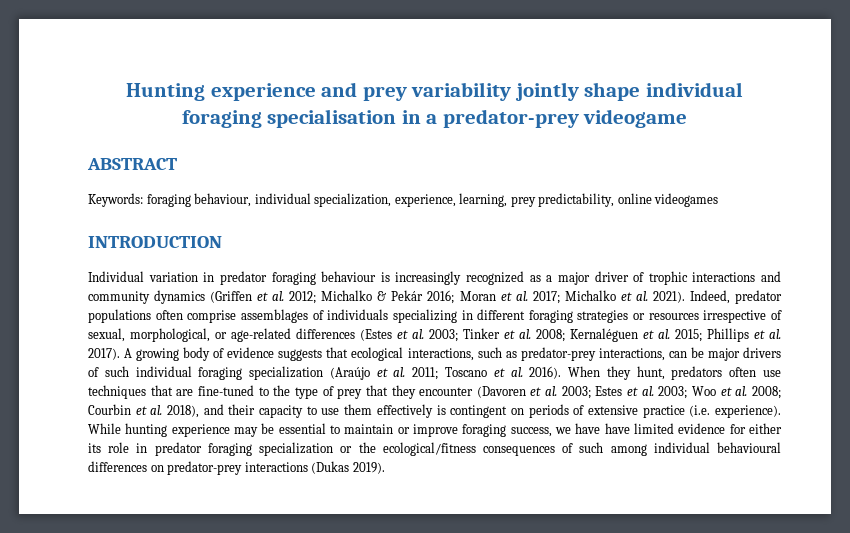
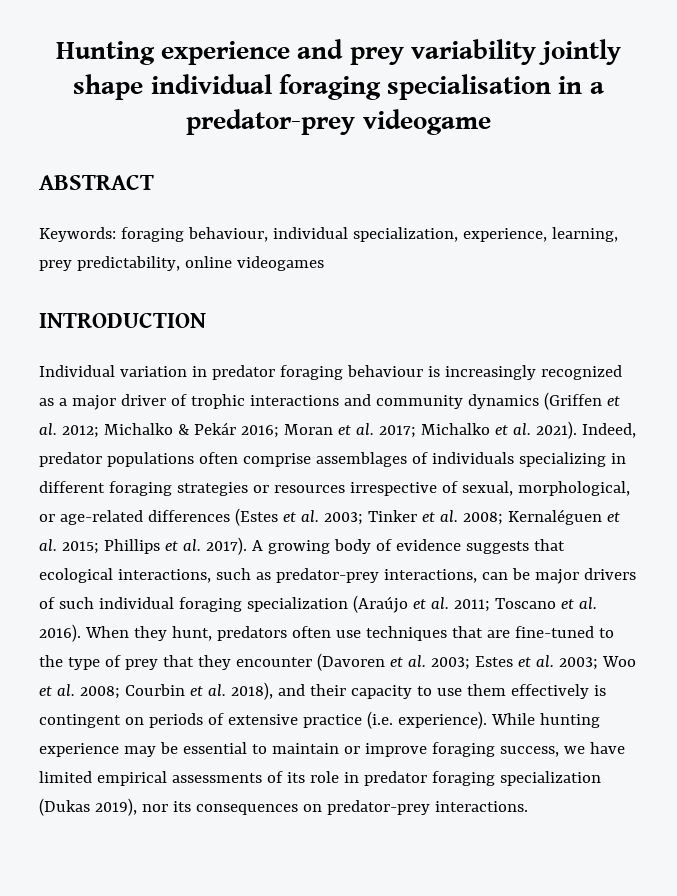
[604,423,783,434] have limited evidence for either -> [39,771,283,786] limited empirical assessments of
[340,442,781,456] [88,461,385,475] or the ecological/fitness consequences of such among individual behavioural differences on predator-prey interactions (Dukas 2019). -> [39,798,528,816] (Dukas 2019), nor its consequences on predator-prey interactions.

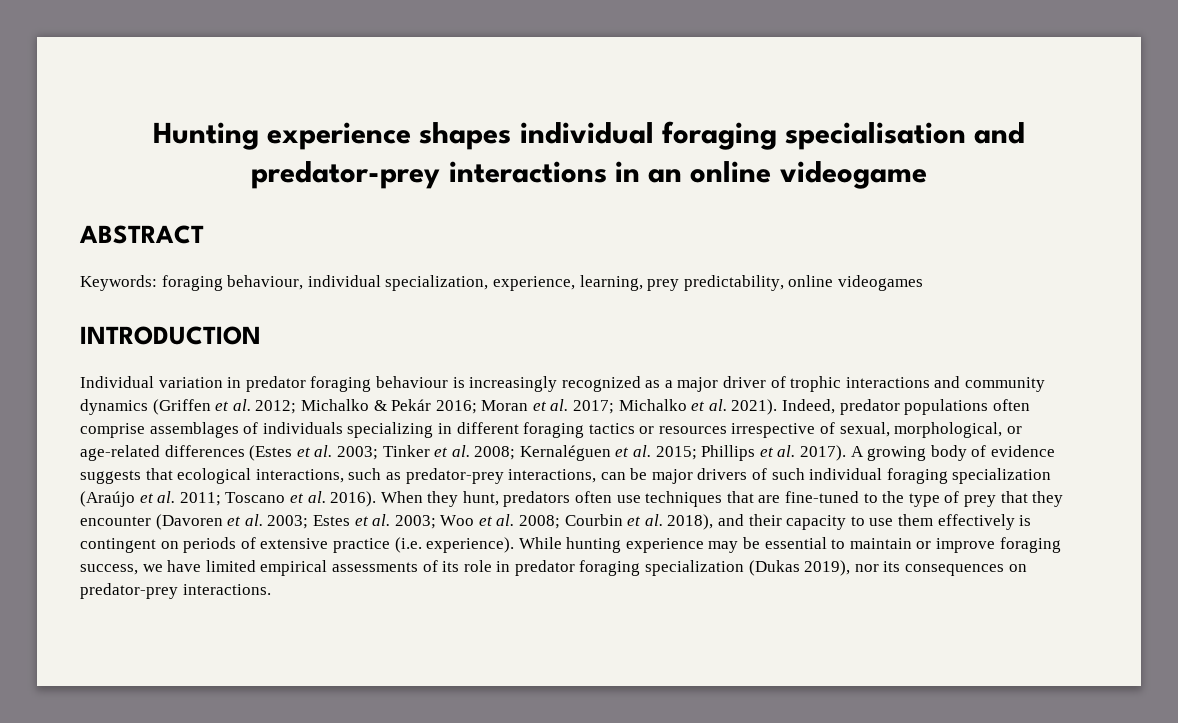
[297,39,622,65] [73,74,604,100] [186,109,356,135] and prey variability jointly shape individual foraging specialisation in a predator-prey -> [419,121,1026,150] [251,161,772,189] shapes individual foraging specialisation and predator-prey interactions in an online
[176,482,248,496] strategies -> [588,423,635,434] tactics

